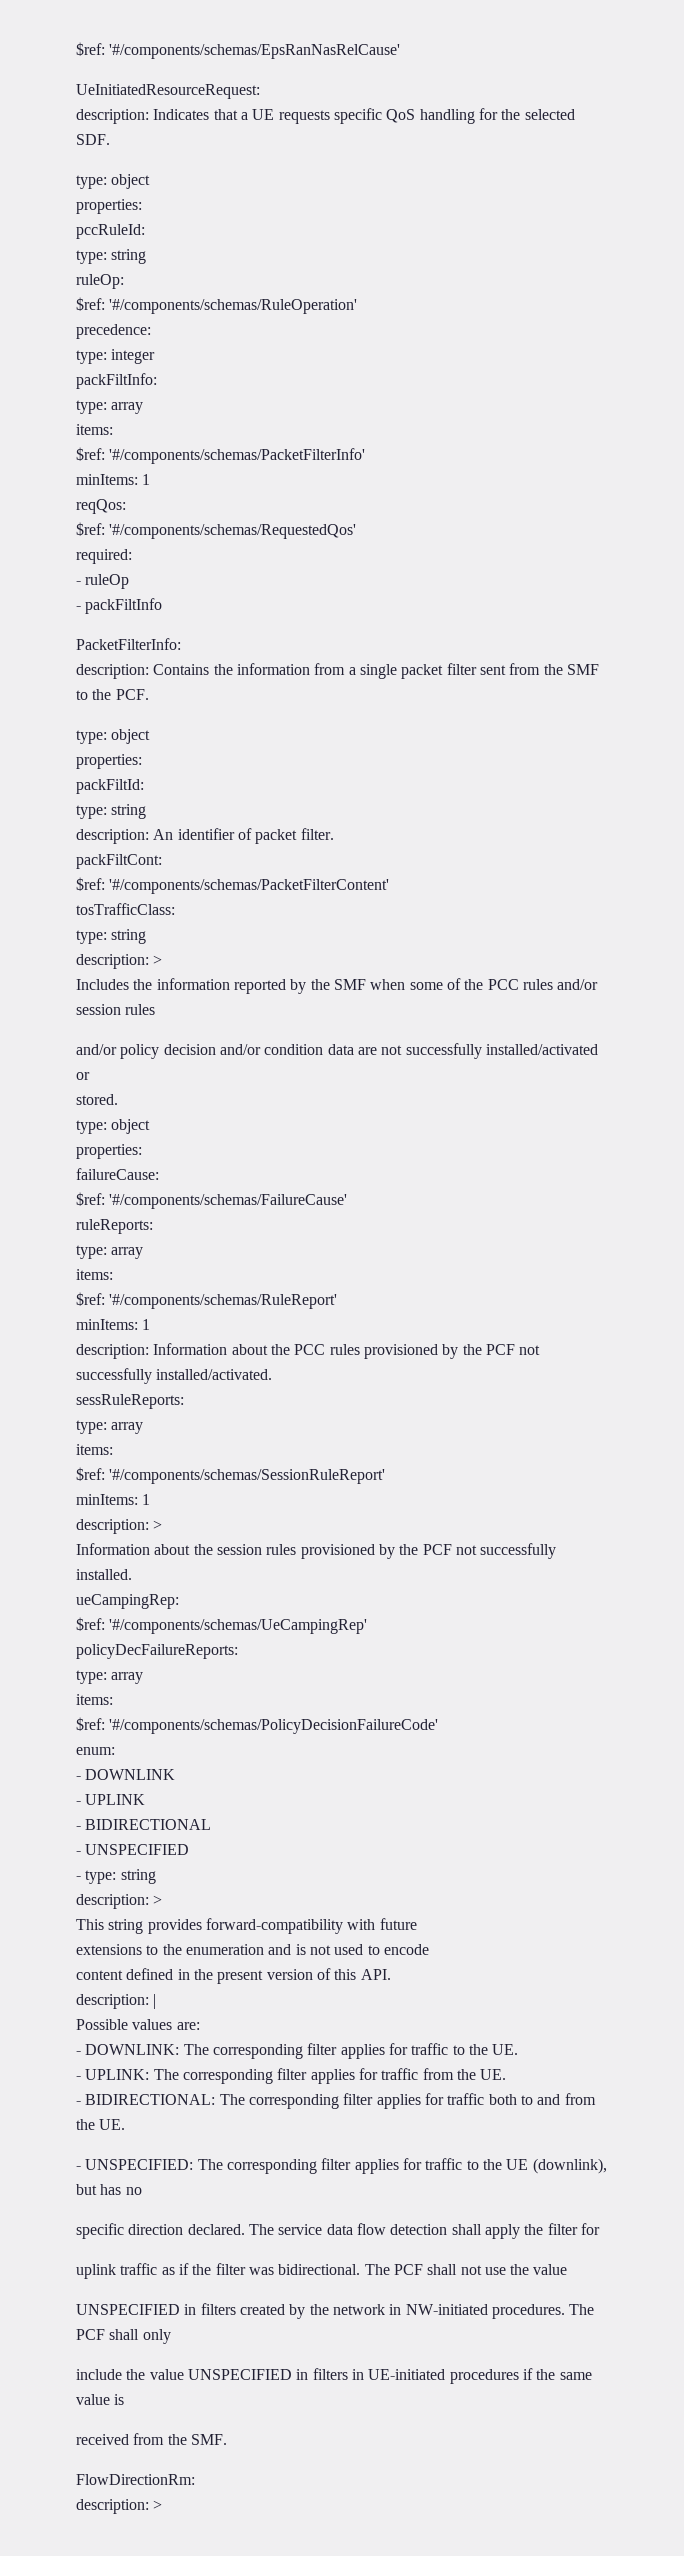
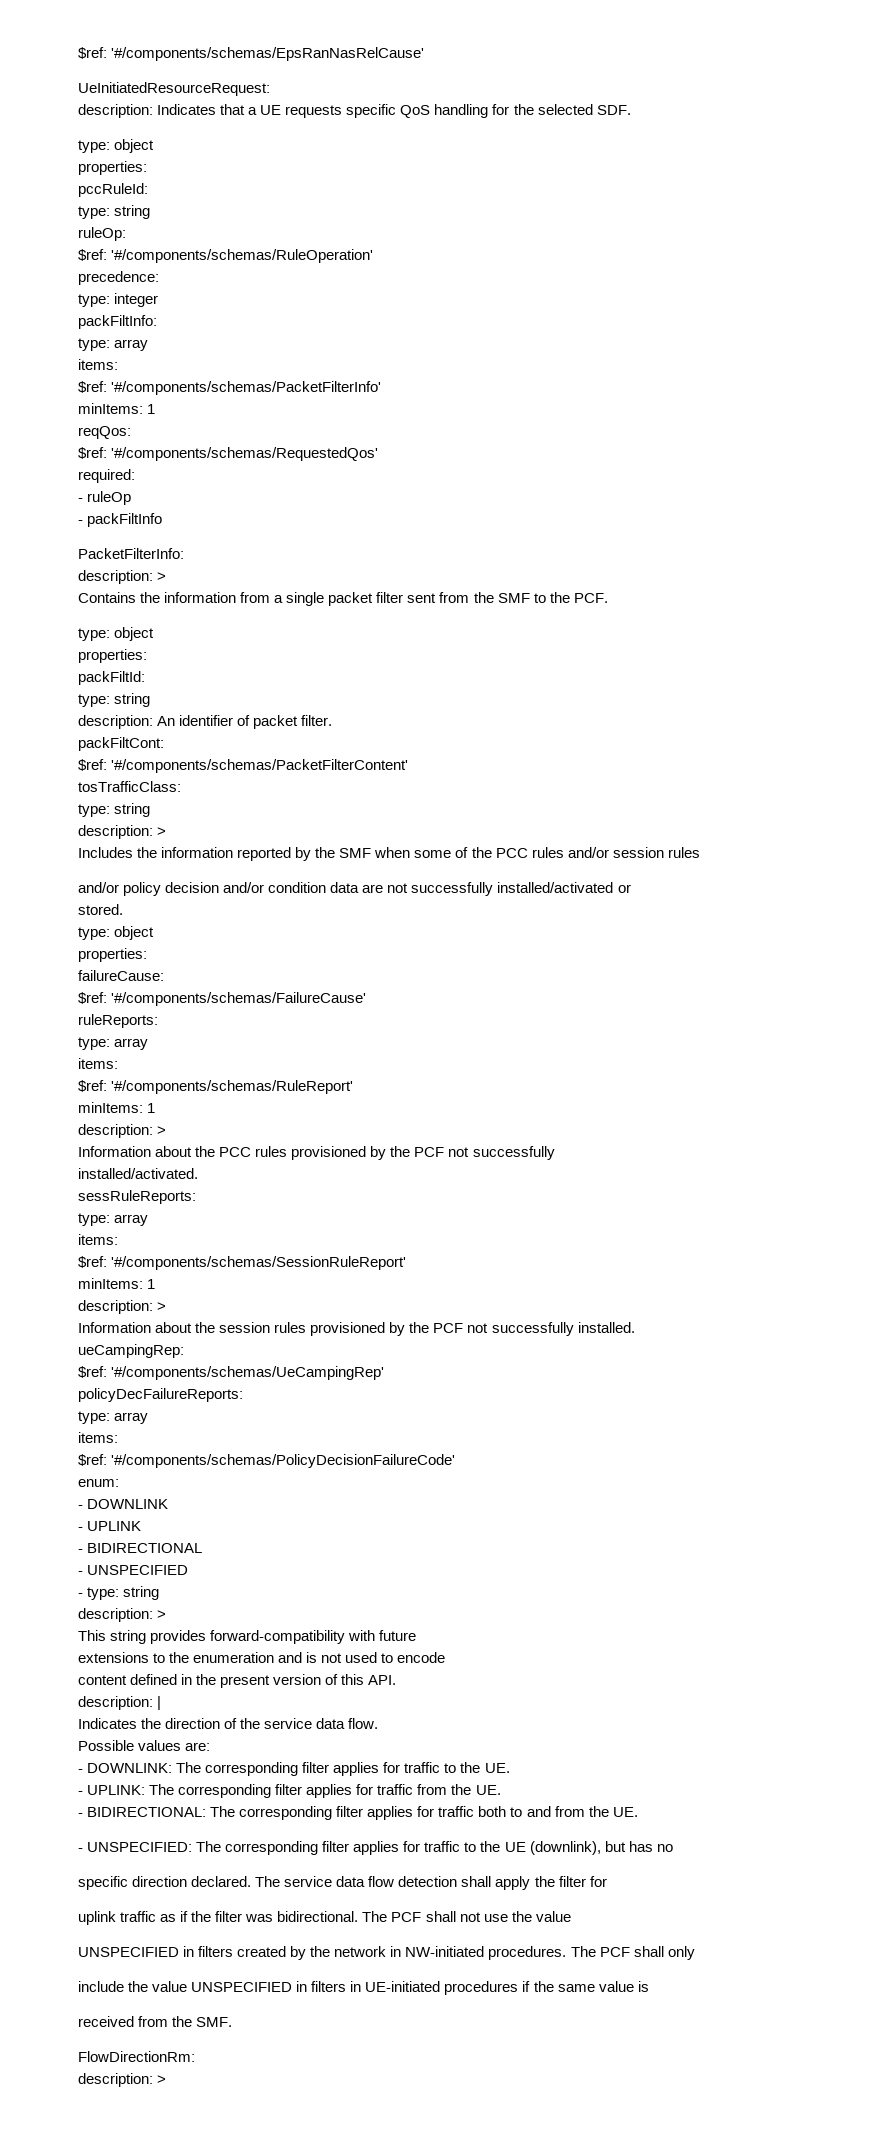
(149, 671) none -> [157,572,167,581] > //
(149, 1351) none -> [157,1126,167,1135] > //
(152, 1376) none -> (555, 1153) //
(157, 2001) none -> [78,1718,379,1729] // Indicates the direction of the service data flow.

